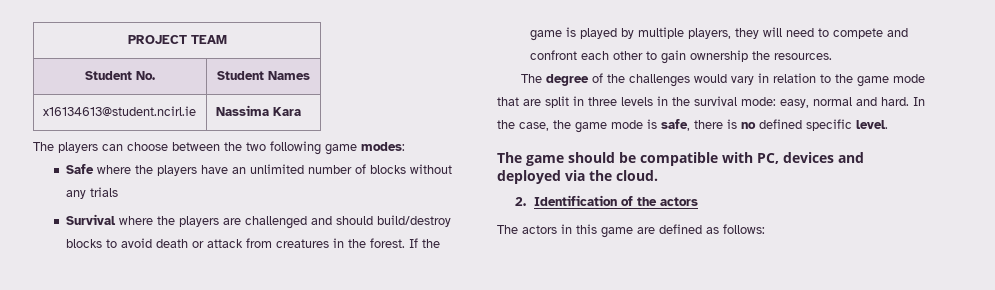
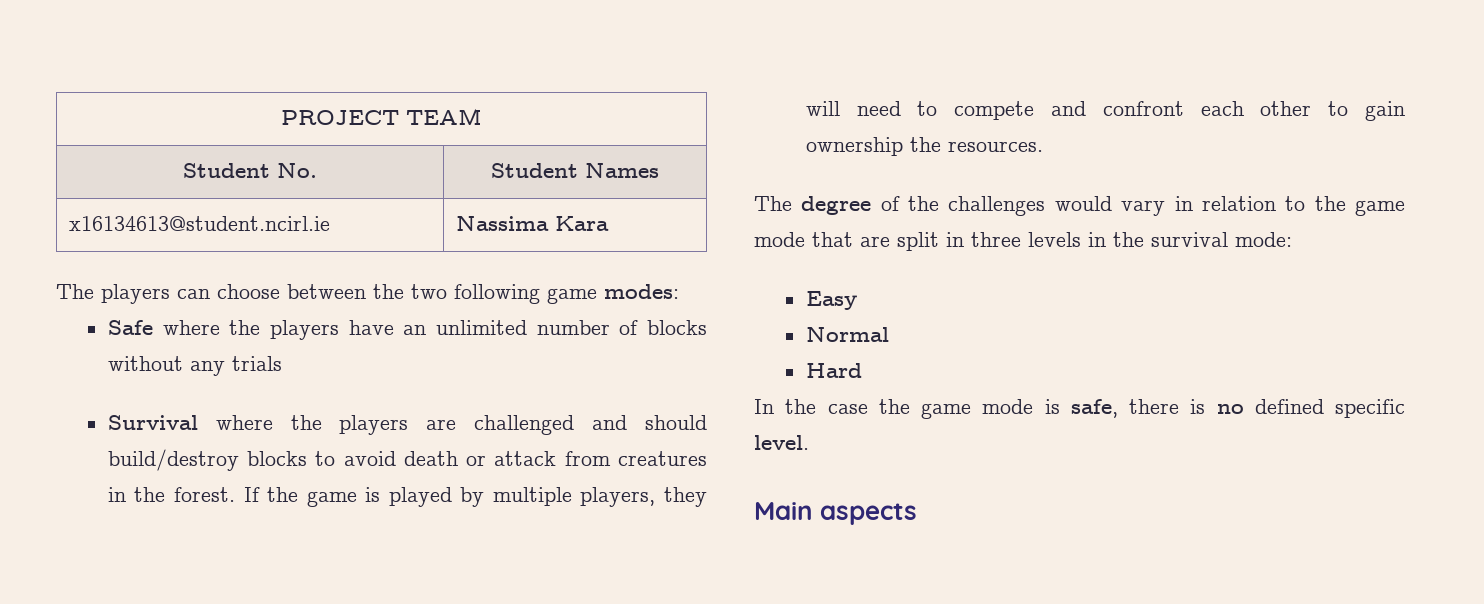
[780,97,909,108] easy, normal and hard. -> [805,291,857,310] [805,327,889,342] [805,363,862,378] // Easy // Normal // Hard //
[519,122,549,131] case, -> [827,404,868,414] case
[497,152,864,166] [497,170,658,184] [515,195,698,206] [497,224,765,238] The game should be compatible with PC, devices and deployed via the cloud. // 2. Identification of the actors // The actors in this game are defined as follows: -> [754,502,918,525] Main aspects

